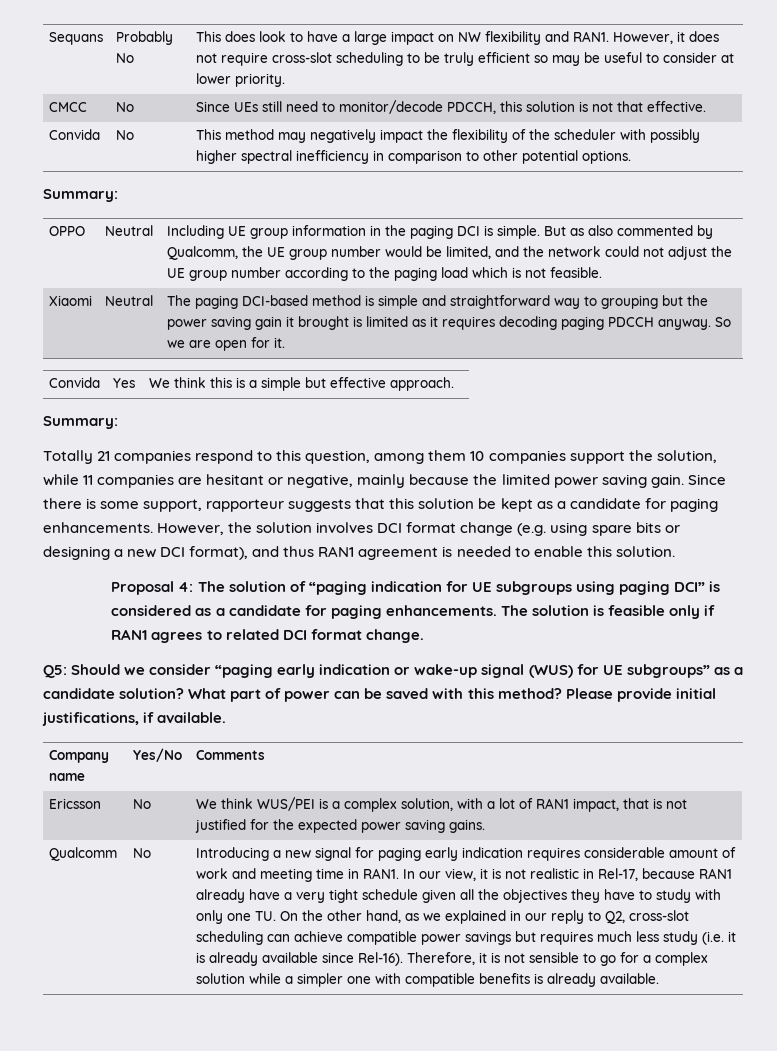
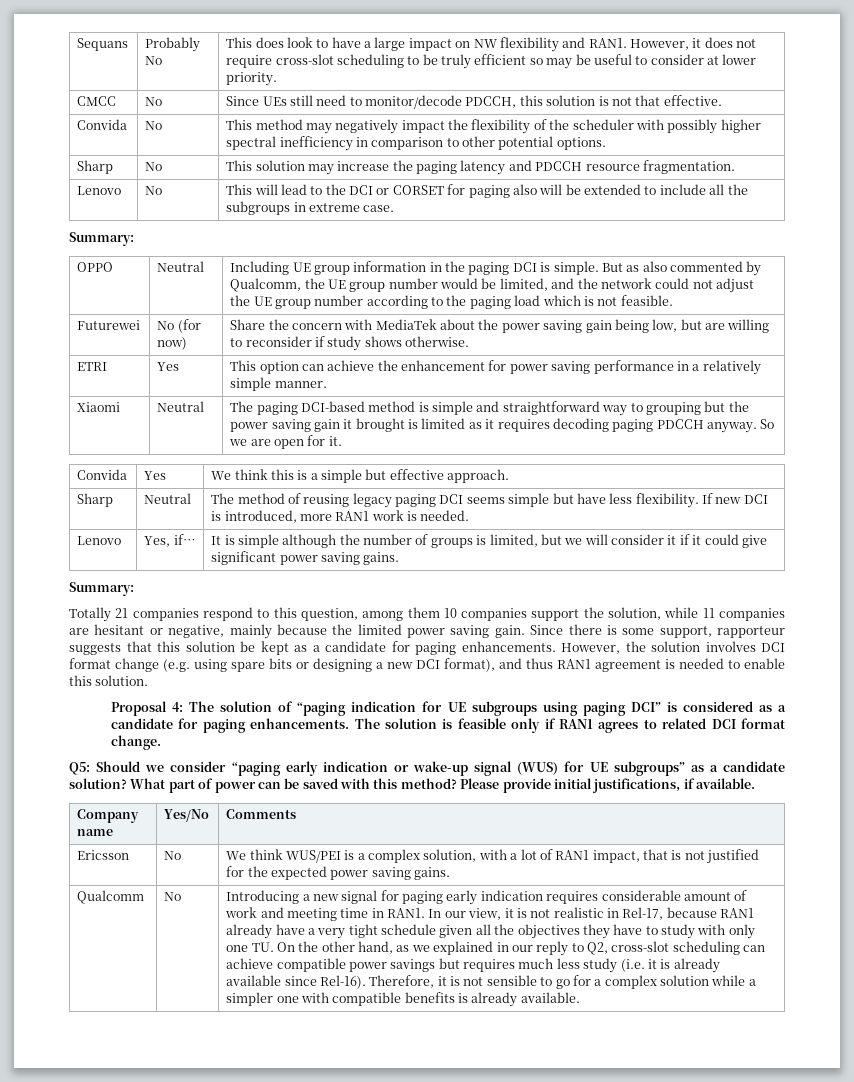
(632, 157) none -> [77,160,114,174] [145,162,163,171] [226,160,735,175] [77,186,122,195] [145,186,163,195] [226,184,748,198] [226,201,395,215] // Sharp | No | This solution may increase the paging latency and PDCCH resource fragmentation. // Lenovo | No | This will lead to the DCI or CORSET for paging also will be extended to include all the subgroups in extreme case.
(603, 272) none -> [77,320,141,330] [157,319,201,333] [157,337,188,350] [230,319,770,333] [230,336,470,351] [77,362,108,371] [157,362,180,371] [230,360,761,375] [230,377,327,391] // Futurewei | No (for now) | Share the concern with MediaTek about the power saving gain being low, but are willing to reconsider if study shows otherwise. // ETRI | Yes | This option can achieve the enhancement for power saving performance in a relatively simple manner.
(455, 384) none -> [77,493,114,507] [144,493,192,504] [211,493,768,508] [211,510,470,523] [77,536,122,545] [144,534,196,547] [211,534,767,548] [211,551,400,565] // Sharp | Neutral | The method of reusing legacy paging DCI seems simple but have less flexibility. If new DCI is introduced, more RAN1 work is needed. // Lenovo | Yes, if… | It is simple although the number of groups is limited, but we will consider it if it could give significant power saving gains.

